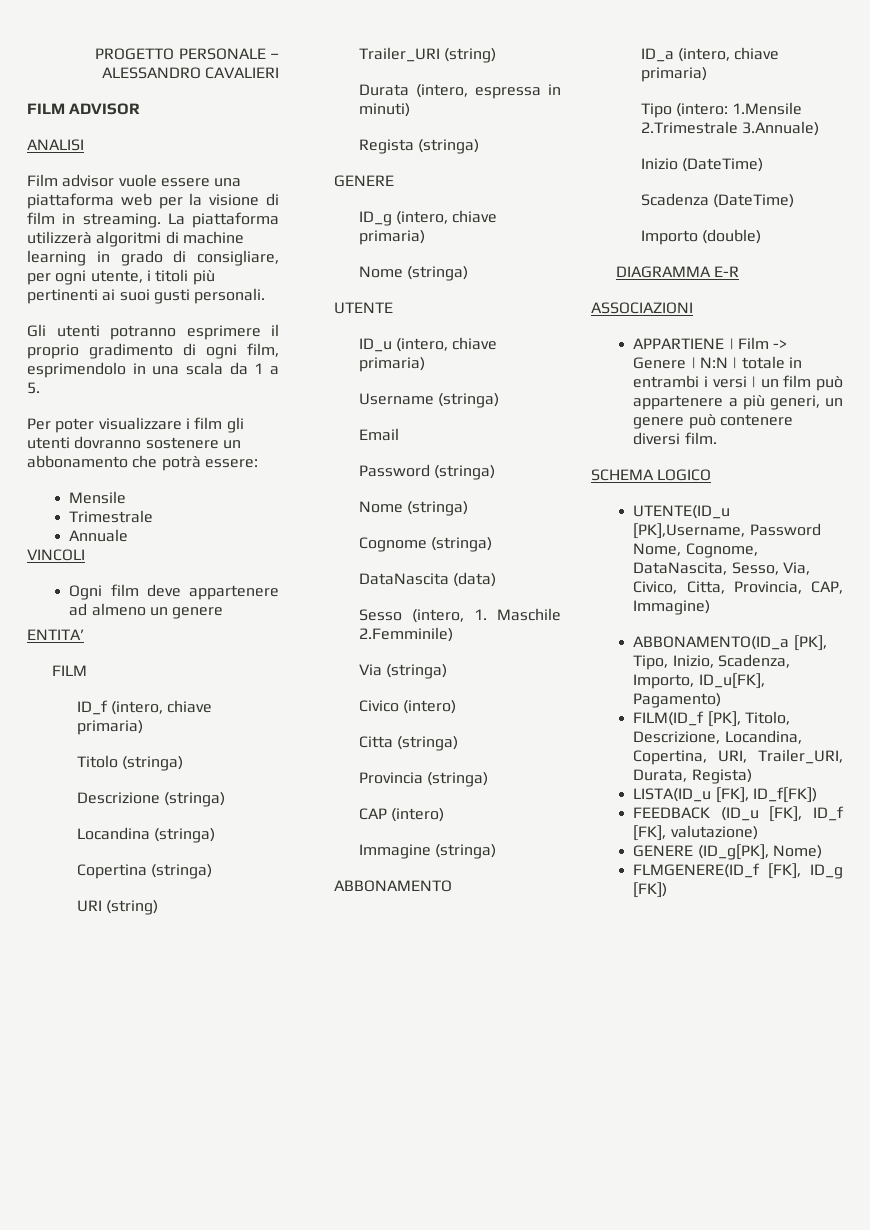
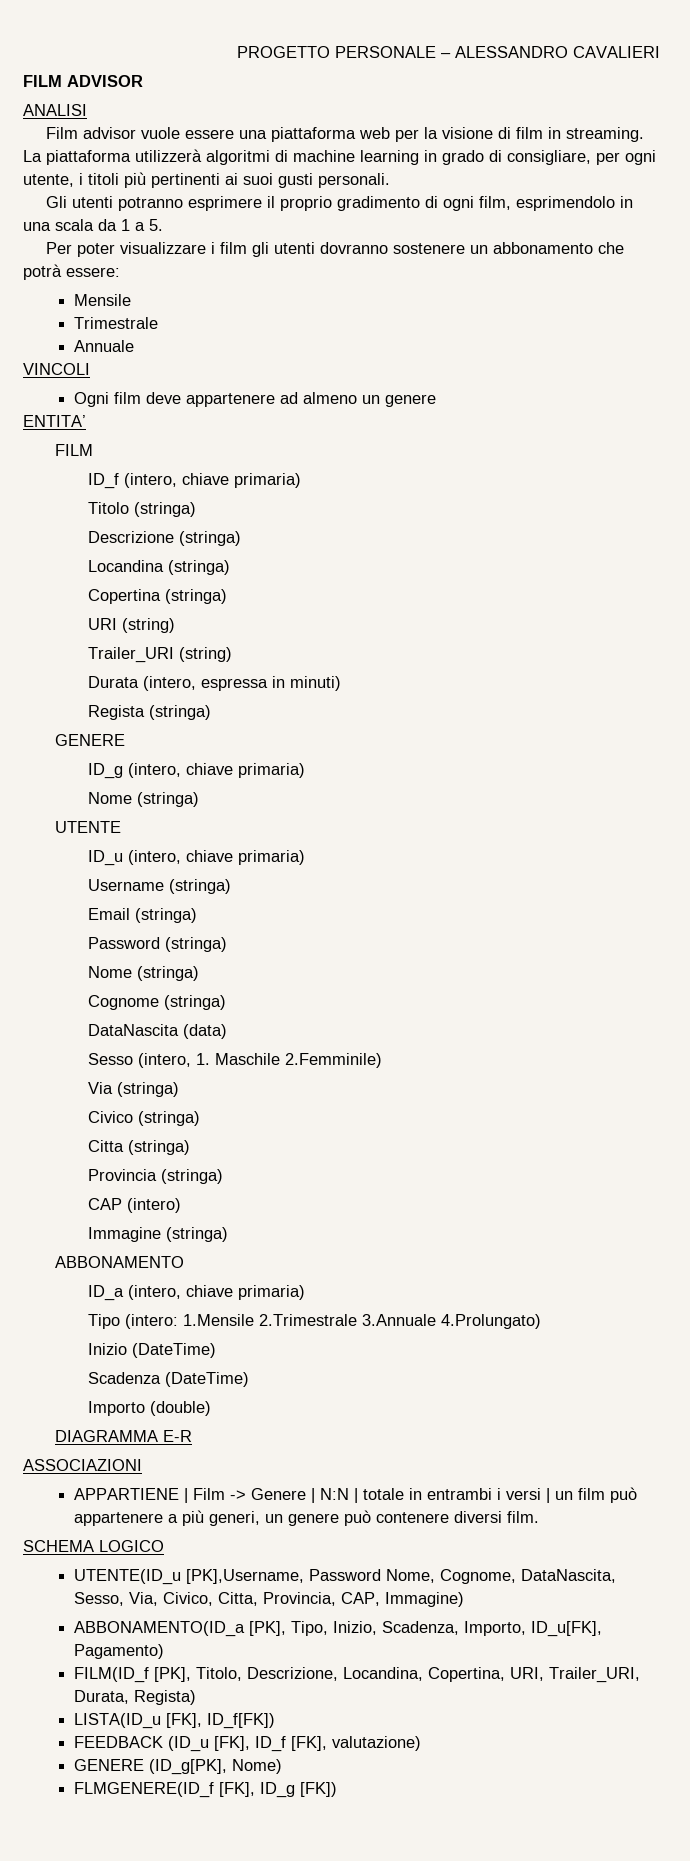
(399, 434) none -> [134,908,197,923] (stringa)
[402,700,456,714] (intero) -> [137,1111,200,1126] (stringa)
[741,121,819,136] 3.Annuale) -> [361,1314,541,1329] 3.Annuale 4.Prolungato)

